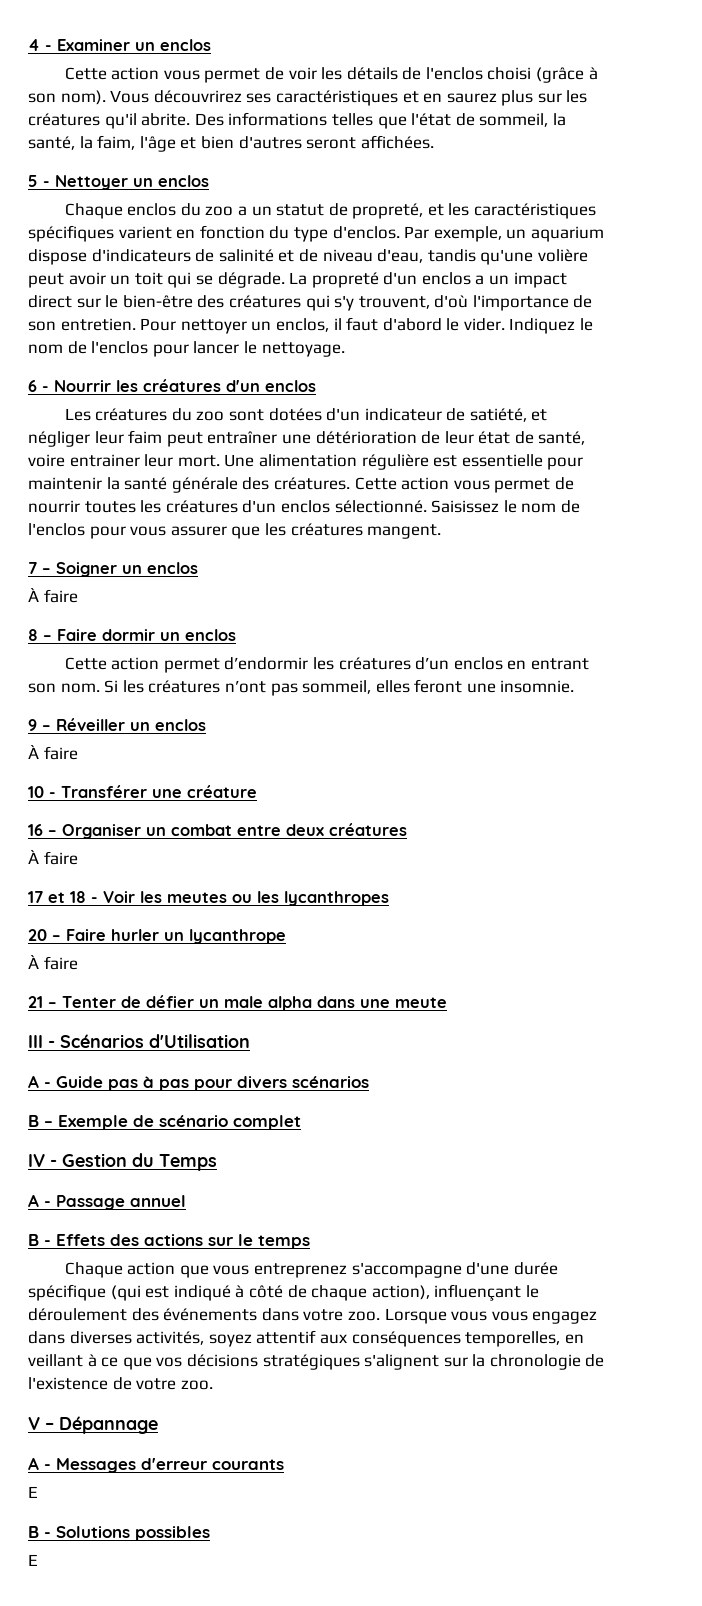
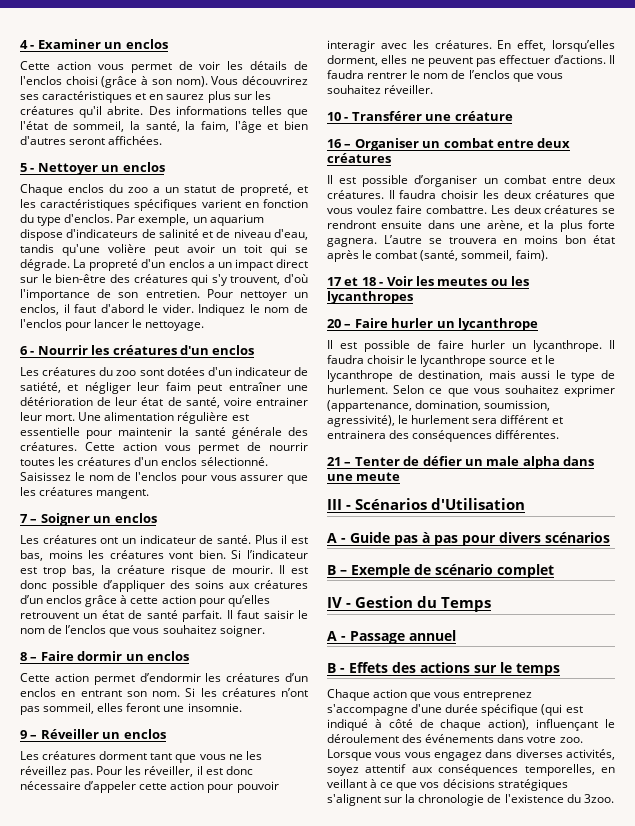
[28,588,78,603] À faire -> [20,535,308,544] [20,550,308,561] [20,565,308,577] [20,580,308,592] [20,595,270,607] [20,610,309,622] [20,625,265,637] Les créatures ont un indicateur de santé. Plus il est bas, moins les créatures vont bien. Si l’indicateur est trop bas, la créature risque de mourir. Il est donc possible d’appliquer des soins aux créatures d’un enclos grâce à cette action pour qu’elles retrouvent un état de santé parfait. Il faut saisir le nom de l’enclos que vous souhaitez soigner.
[28,745,78,760] À faire -> [20,751,262,763] [20,766,253,778] [20,781,279,793] [327,40,615,52] [327,55,615,67] [327,70,563,82] [327,85,434,94] Les créatures dorment tant que vous ne les réveillez pas. Pour les réveiller, il est donc nécessaire d’appeler cette action pour pouvoir interagir avec les créatures. En effet, lorsqu’elles dorment, elles ne peuvent pas effectuer d’actions. Il faudra rentrer le nom de l’enclos que vous souhaitez réveiller.
[28,850,78,865] À faire -> [327,175,616,187] [327,190,615,202] [327,205,615,214] [327,220,615,232] [327,235,615,247] [327,250,548,262] Il est possible d’organiser un combat entre deux créatures. Il faudra choisir les deux créatures que vous voulez faire combattre. Les deux créatures se rendront ensuite dans une arène, et la plus forte gagnera. L’autre se trouvera en moins bon état après le combat (santé, sommeil, faim).
[28,955,78,970] À faire -> [327,340,615,352] [327,355,555,367] [327,370,615,382] [327,385,615,397] [327,400,551,412] [327,415,563,427] [327,430,560,442] Il est possible de faire hurler un lycanthrope. Il faudra choisir le lycanthrope source et le lycanthrope de destination, mais aussi le type de hurlement. Selon ce que vous souhaitez exprimer (appartenance, domination, soumission, agressivité), le hurlement sera différent et entrainera des conséquences différentes.
[112,1377,213,1390] [28,1416,158,1434] [28,1457,284,1473] [28,1486,38,1498] [28,1526,210,1541] [28,1554,38,1566] de votre zoo. // V – Dépannage // A - Messages d'erreur courants // E // B - Solutions possibles // E -> [566,794,614,803] du 3zoo.

